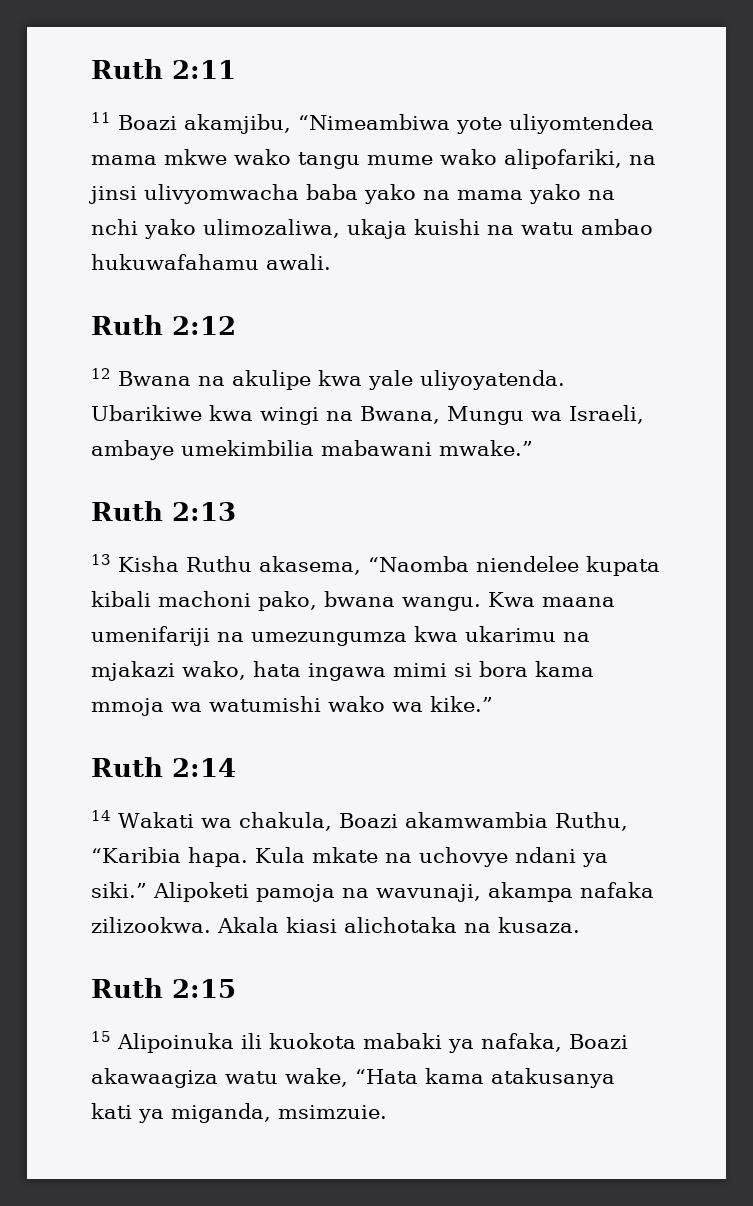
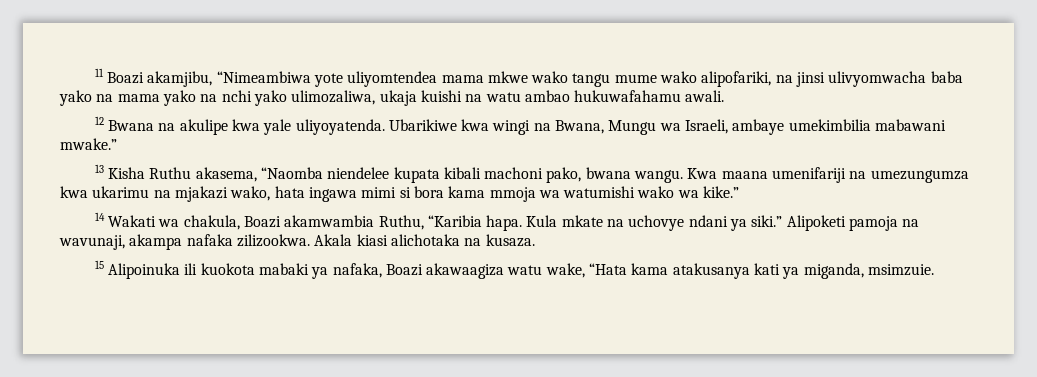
[91,59,236,79] Ruth 2:11 // -> (94, 72) none
[91,315,236,335] // Ruth 2:12 -> (725, 96) none
[91,501,236,521] // Ruth 2:13 -> (117, 144) none
[91,757,236,777] // Ruth 2:14 -> (740, 192) none
[91,978,236,998] // Ruth 2:15 -> (535, 240) none

